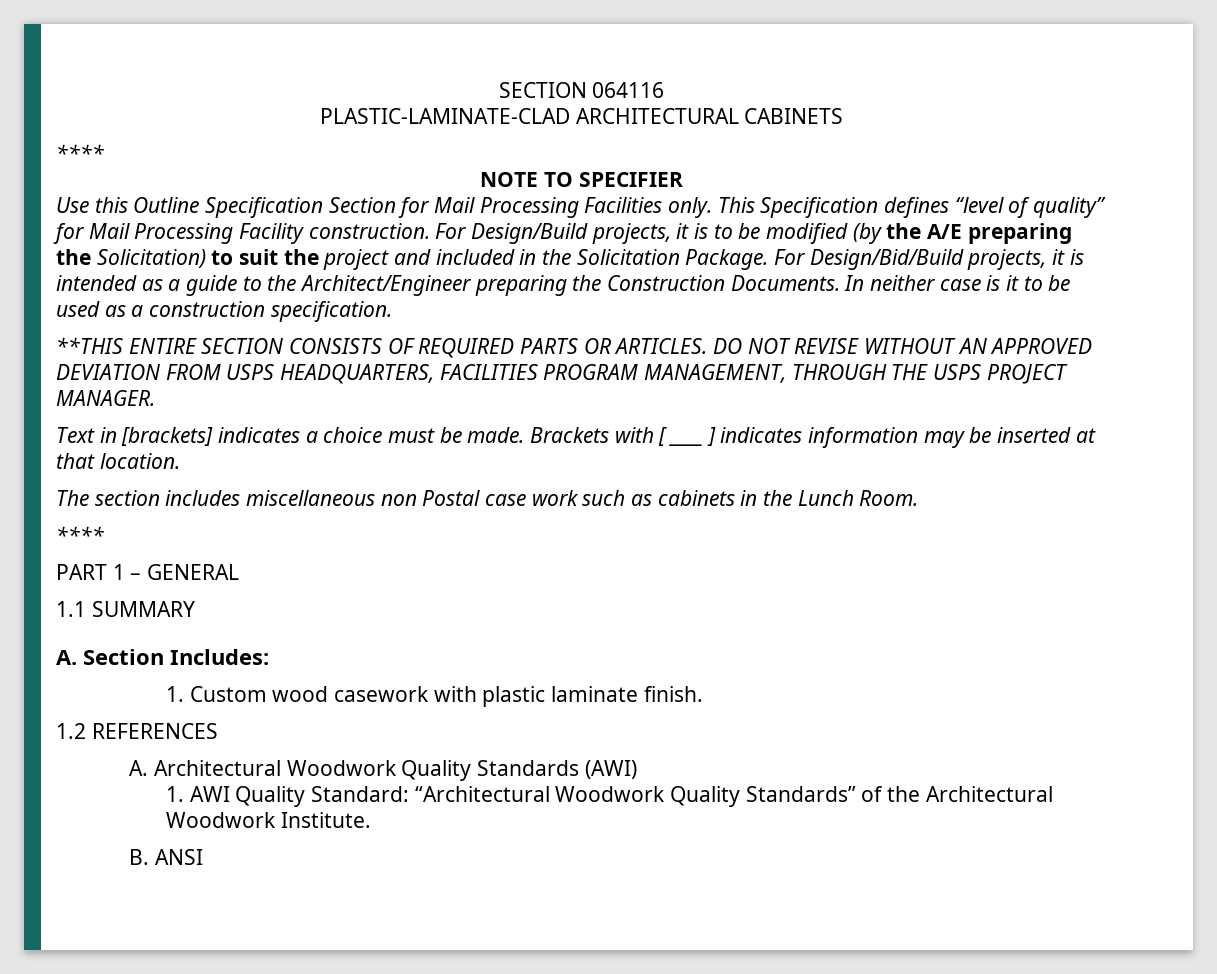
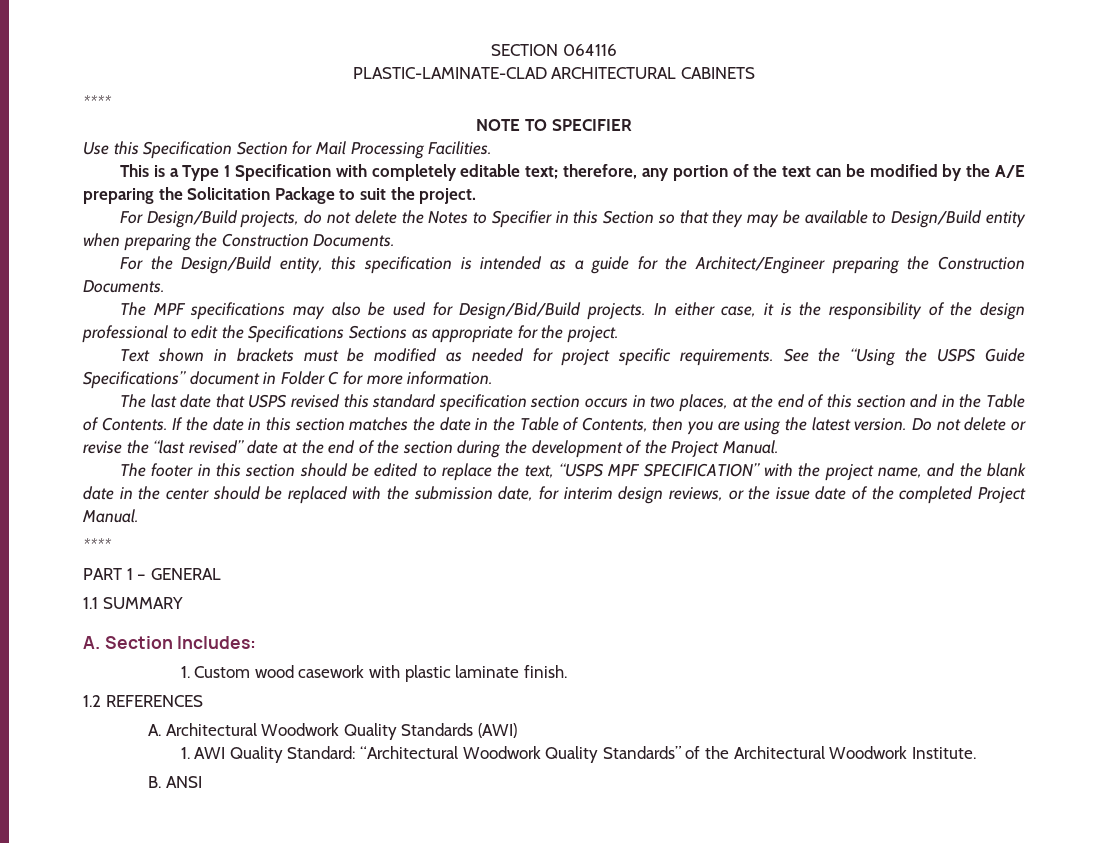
[133,197,200,213] Outline -> (139, 148) none
[584,197,1107,218] [53,223,882,244] Facilities only. This Specification defines “level of quality” for Mail Processing Facility construction. For Design/Build projects, it is to be modified (by -> [428,141,493,155] [119,164,963,181] Facilities. // This is a Type 1 Specification with completely editable text; therefore, any portion of the text can be modified by
[96,249,206,268] Solicitation) -> [187,187,335,204] Solicitation Package
[323,249,1066,270] project and included in the Solicitation Package. For Design/Bid/Build projects, it -> [419,188,477,204] [119,210,1026,228] [83,233,396,251] [119,256,453,274] project. // For Design/Build projects, do not delete the Notes to Specifier in this Section so that they may be available to Design/Build entity when preparing the Construction Documents. // For the Design/Build entity, this specification
[242,276,262,291] to -> [637,256,658,270] for
[844,275,1071,291] [56,301,392,322] [56,337,1093,358] [56,364,1068,384] [56,390,155,406] [56,427,1096,448] [56,453,180,469] [56,490,919,506] In neither case is it to be used as a construction specification. // **THIS ENTIRE SECTION CONSISTS OF REQUIRED PARTS OR ARTICLES. DO NOT REVISE WITHOUT AN APPROVED DEVIATION FROM USPS HEADQUARTERS, FACILITIES PROGRAM MANAGEMENT, THROUGH THE USPS PROJECT MANAGER. // Text in [brackets] indicates a choice must be made. Brackets with [ ____ ] indicates information may be inserted at that location. // The section includes miscellaneous non Postal case work such as cabinets in the Lunch Room. -> [119,302,1026,320] [82,325,619,343] [119,348,1025,366] [83,371,494,389] [119,394,1026,412] [83,417,1027,435] [83,440,780,458] [119,463,1026,481] [83,486,1026,504] [82,509,139,523] // The MPF specifications may also be used for Design/Bid/Build projects. In either case, it is the responsibility of the design professional to edit the Specifications Sections as appropriate for the project. // Text shown in brackets must be modified as needed for project specific requirements. See the “Using the USPS Guide Specifications” document in Folder C for more information. // The last date that USPS revised this standard specification section occurs in two places, at the end of this section and in the Table of Contents. If the date in this section matches the date in the Table of Contents, then you are using the latest version. Do not delete or revise the “last revised” date at the end of the section during the development of the Project Manual. // The footer in this section should be edited to replace the text, “USPS MPF SPECIFICATION” with the project name, and the blank date in the center should be replaced with the submission date, for interim design reviews, or the issue date of the completed Project Manual.

